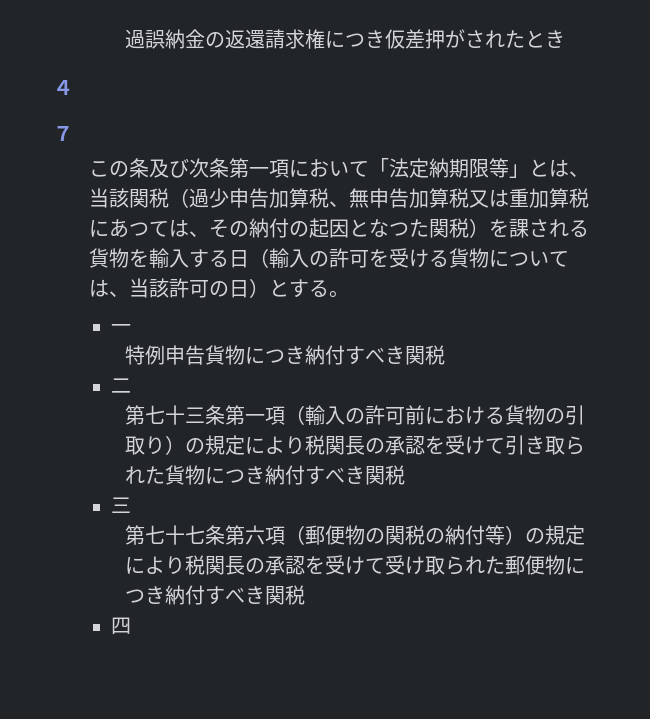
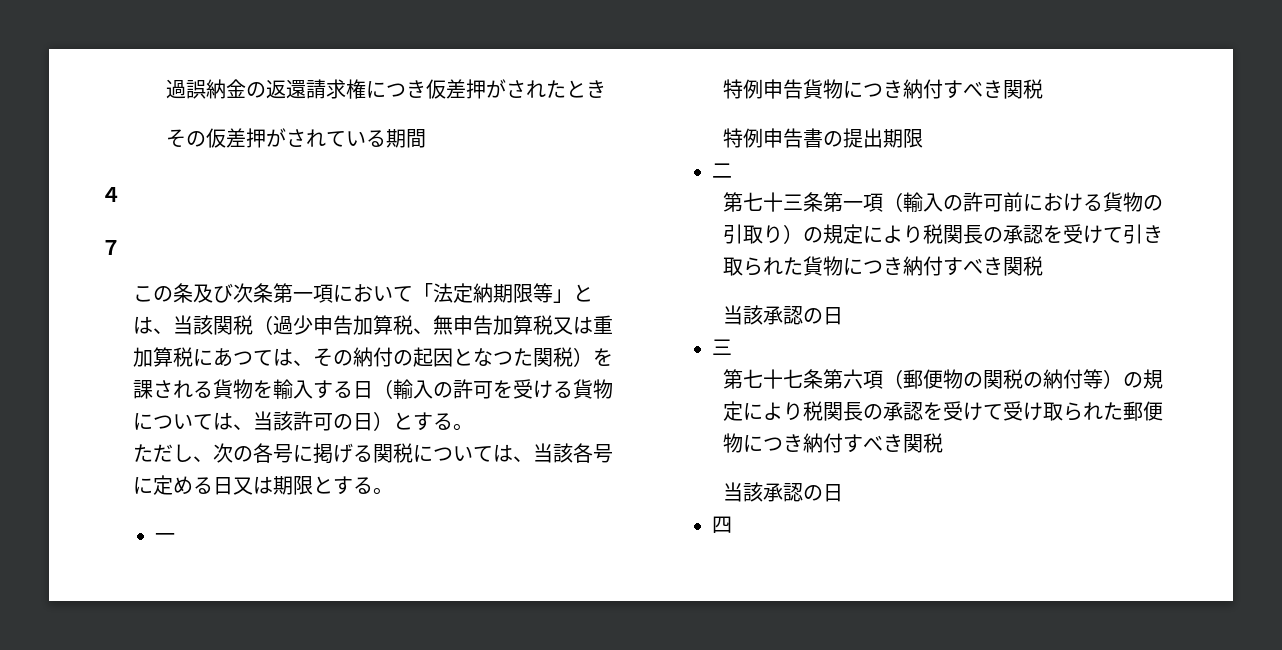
(566, 39) none -> [165,128,426,148] // その仮差押がされている期間
(350, 294) none -> [133,443,614,464] [133,475,394,495] // ただし、次の各号に掲げる関税については、当該各号に定める日又は期限とする。
(446, 355) none -> [722,128,923,148] // 特例申告書の提出期限
(406, 475) none -> [722,305,843,325] // 当該承認の日
(306, 595) none -> [722,482,843,502] // 当該承認の日

